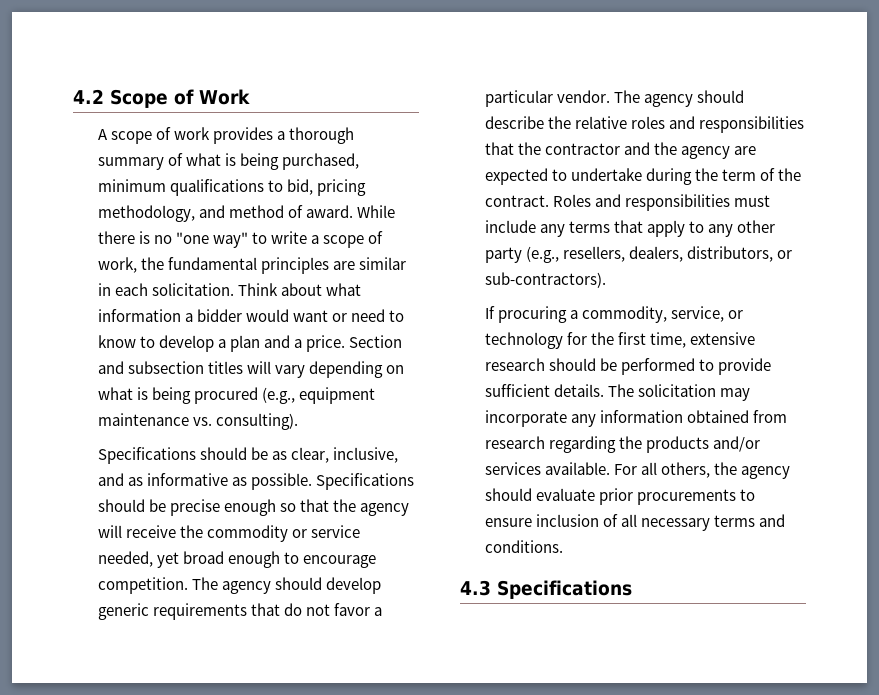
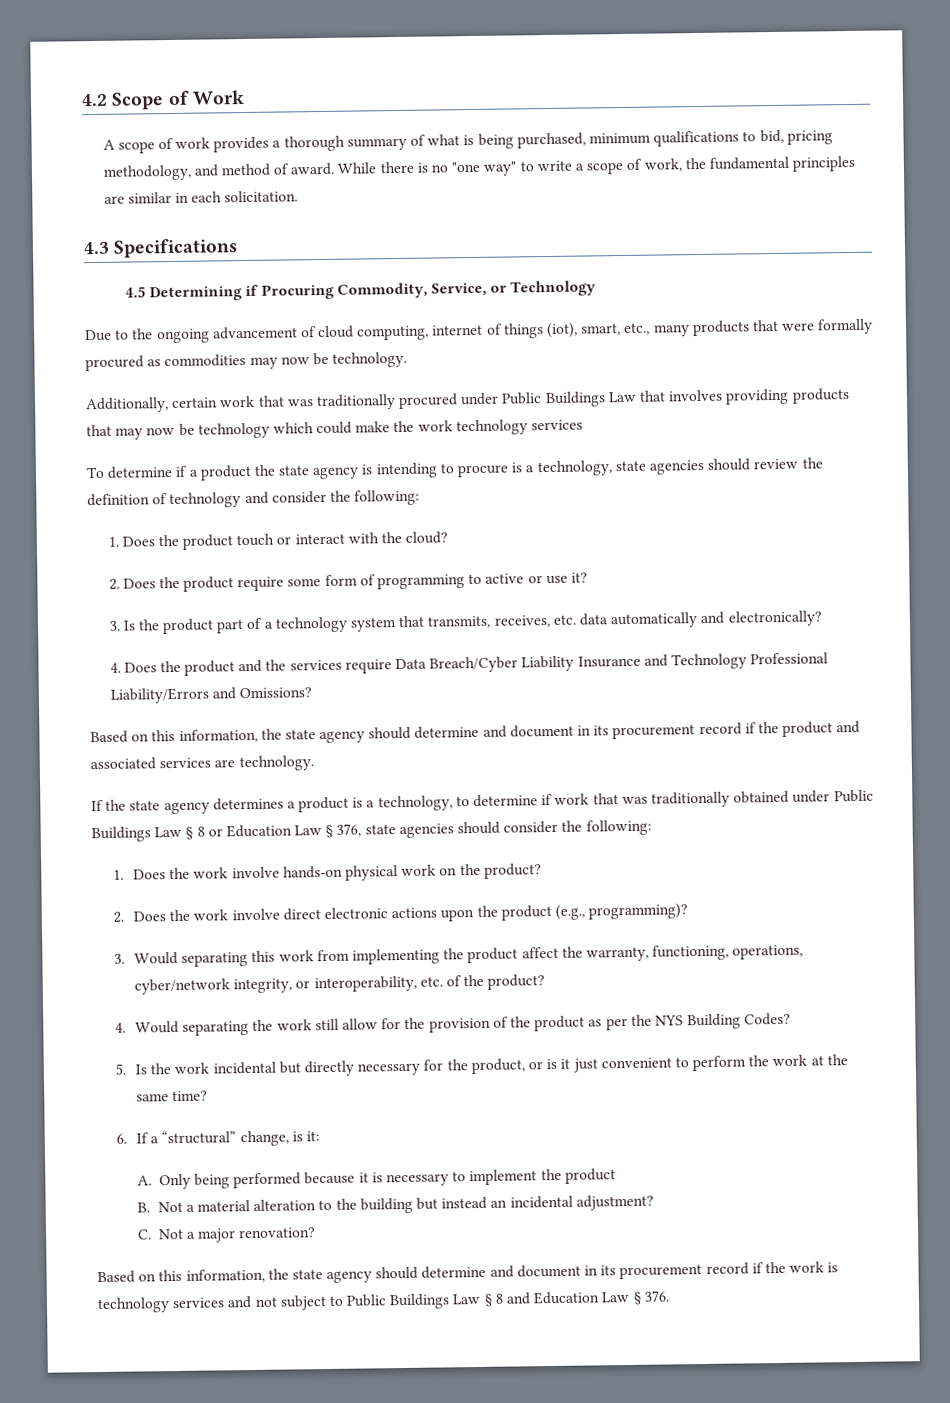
[237,283,362,296] [97,309,405,322] [97,335,403,352] [97,361,405,378] [97,387,376,404] [97,413,298,430] [97,447,399,464] [97,473,415,490] [97,499,410,516] [97,525,361,542] [97,551,377,568] [97,577,382,594] [97,603,383,620] [484,90,745,107] [484,116,805,133] [484,142,757,159] [484,168,802,185] [484,194,771,211] [484,220,776,237] [484,246,793,263] [484,272,606,288] [484,306,744,323] [484,332,756,349] [484,358,772,375] [484,384,751,401] [484,410,788,427] [484,436,761,453] [484,462,791,479] [484,488,756,505] [484,514,786,531] [484,540,563,553] [460,580,632,599] Think about what information a bidder would want or need to know to develop a plan and a price. Section and subsection titles will vary depending on what is being procured (e.g., equipment maintenance vs. consulting). // Specifications should be as clear, inclusive, and as informative as possible. Specifications should be precise enough so that the agency will receive the commodity or service needed, yet broad enough to encourage competition. The agency should develop generic requirements that do not favor a particular vendor. The agency should describe the relative roles and responsibilities that the contractor and the agency are expected to undertake during the term of the contract. Roles and responsibilities must include any terms that apply to any other party (e.g., resellers, dealers, distributors, or sub-contractors). // If procuring a commodity, service, or technology for the first time, extensive research should be performed to provide sufficient details. The solicitation may incorporate any information obtained from research regarding the products and/or services available. For all others, the agency should evaluate prior procurements to ensure inclusion of all necessary terms and conditions. // 4.3 Specifications -> [83,238,239,258] [125,280,597,302] [85,318,874,344] [85,351,408,372] [85,388,850,414] [86,419,584,440] [86,457,823,481] [87,489,421,509] [107,531,449,550] [108,572,588,592] [108,610,823,635] [109,652,829,676] [109,687,312,704] [90,720,861,744] [90,755,314,772] [91,789,874,815] [91,819,652,843] [112,863,542,881] [112,903,689,923] [113,944,804,967] [134,974,546,995] [114,1012,792,1036] [114,1054,848,1077] [136,1090,209,1102] [115,1130,321,1147] [137,1168,616,1190] [137,1194,654,1214] [137,1227,317,1243] [97,1261,839,1284] [97,1290,669,1314] // 4.3 Specifications // 4.5 Determining if Procuring Commodity, Service, or Technology // Due to the ongoing advancement of cloud computing, internet of things (iot), smart, etc., many products that were formally procured as commodities may now be technology. // Additionally, certain work that was traditionally procured under Public Buildings Law that involves providing products that may now be technology which could make the work technology services // To determine if a product the state agency is intending to procure is a technology, state agencies should review the definition of technology and consider the following: // 1. Does the product touch or interact with the cloud? // 2. Does the product require some form of programming to active or use it? // 3. Is the product part of a technology system that transmits, receives, etc. data automatically and electronically? // 4. Does the product and the services require Data Breach/Cyber Liability Insurance and Technology Professional Liability/Errors and Omissions? // Based on this information, the state agency should determine and document in its procurement record if the product and associated services are technology. // If the state agency determines a product is a technology, to determine if work that was traditionally obtained under Public Buildings Law § 8 or Education Law § 376, state agencies should consider the following: // 1. Does the work involve hands-on physical work on the product? // 2. Does the work involve direct electronic actions upon the product (e.g., programming)? // 3. Would separating this work from implementing the product affect the warranty, functioning, operations, cyber/network integrity, or interoperability, etc. of the product? // 4. Would separating the work still allow for the provision of the product as per the NYS Building Codes? // 5. Is the work incidental but directly necessary for the product, or is it just convenient to perform the work at the same time? // 6. If a “structural” change, is it: // A. Only being performed because it is necessary to implement the product // B. Not a material alteration to the building but instead an incidental adjustment? // C. Not a major renovation? // Based on this information, the state agency should determine and document in its procurement record if the work is technology services and not subject to Public Buildings Law § 8 and Education Law § 376.

